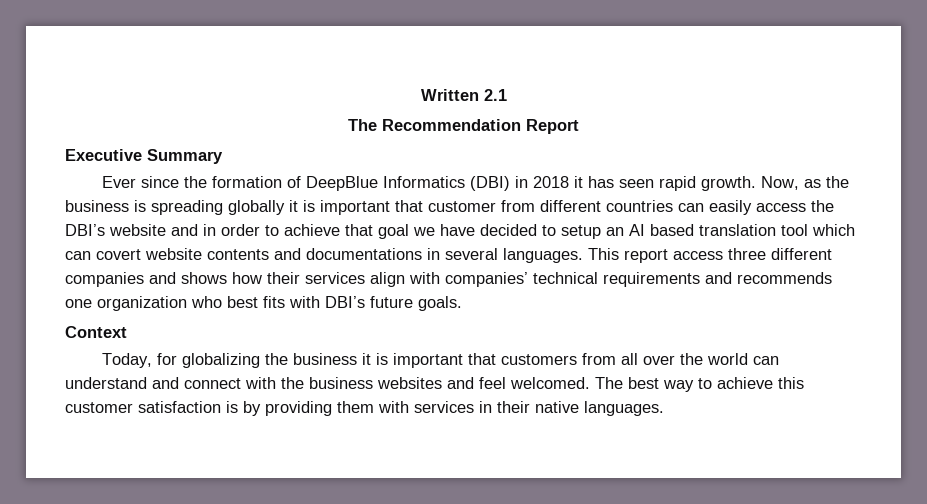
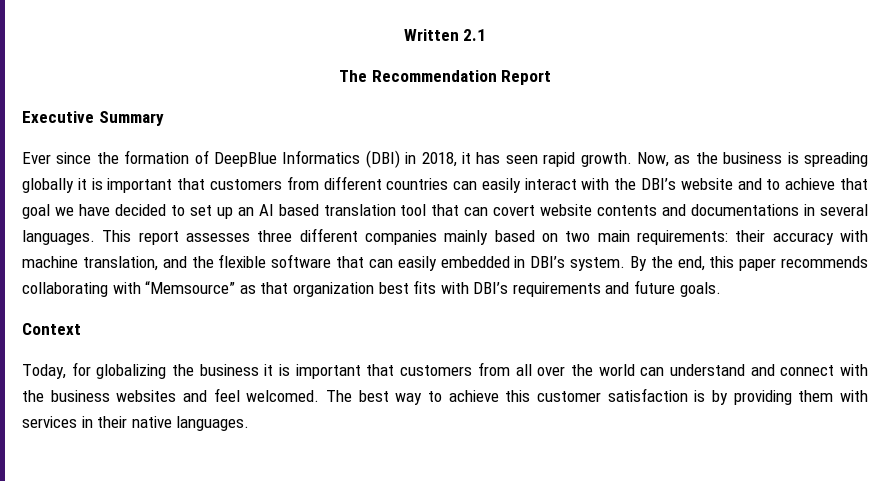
[533,176,570,188] 2018 -> [421,152,457,167] 2018,
[428,201,496,212] customer -> [209,179,282,190] customers
[756,203,806,212] access -> [524,178,610,190] interact with
[203,224,260,236] in order -> (762, 184) none
[561,225,601,239] setup -> [189,205,233,219] set up
[812,224,855,236] which -> [431,204,460,216] that
[673,251,723,260] access -> [186,233,250,242] assesses
[149,272,832,287] [65,296,222,311] and shows how their services align with companies’ technical requirements and recommends one organization who -> [444,230,869,245] [22,254,869,271] [22,281,374,297] mainly based on two main requirements: their accuracy with machine translation, and the flexible software that can easily embedded in DBI’s system. By the end, this paper recommends collaborating with “Memsource” as that organization
(365, 302) none -> [512,282,630,297] requirements and

